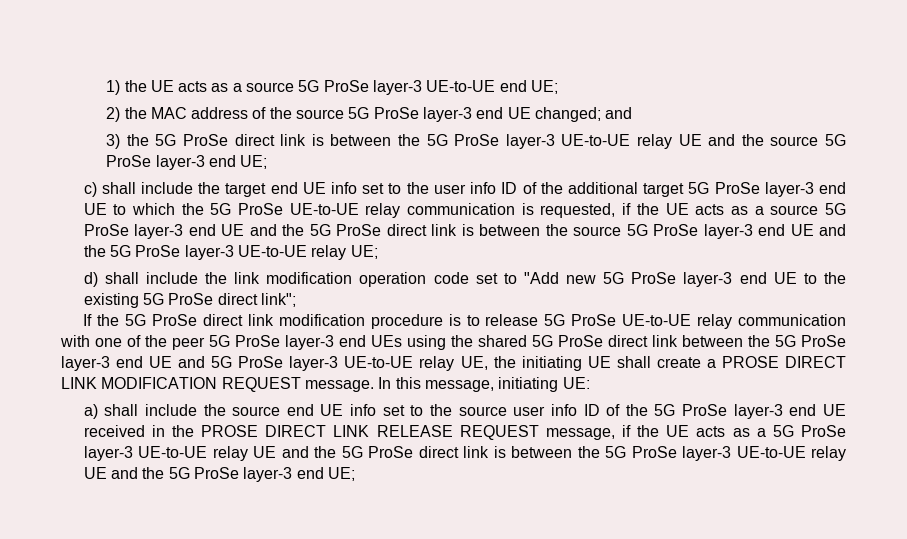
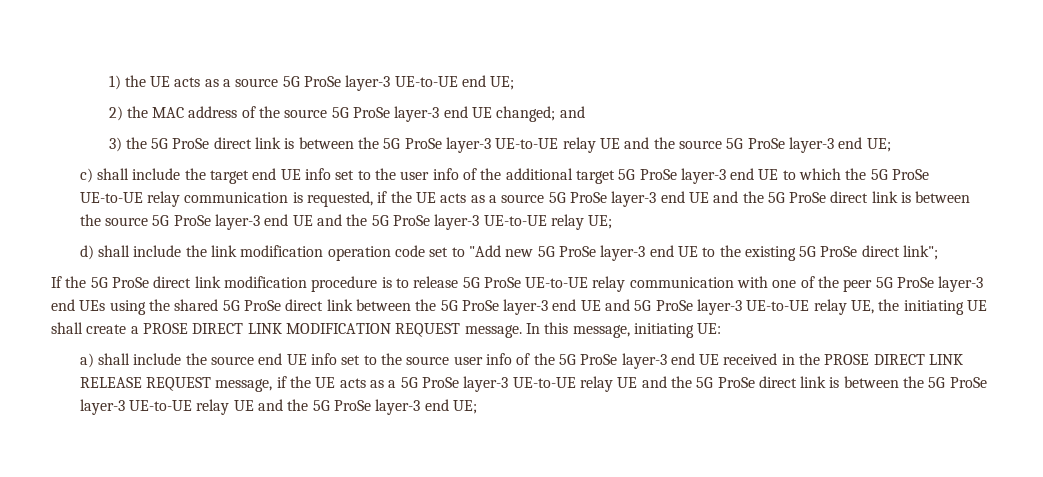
[501,182,518,194] ID -> (459, 174) none
[583,404,600,416] ID -> (512, 359) none

